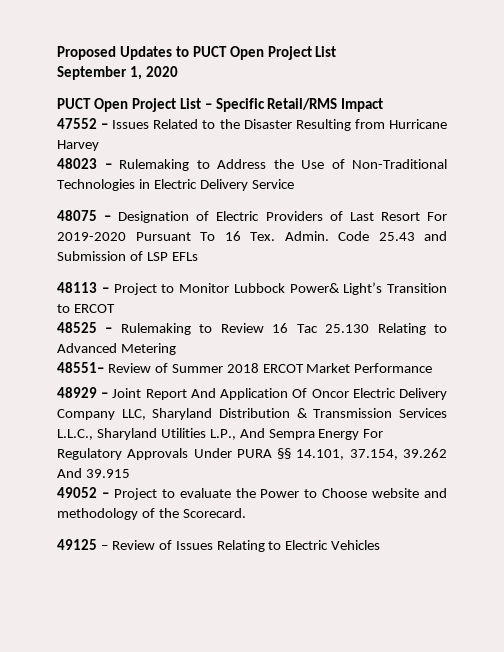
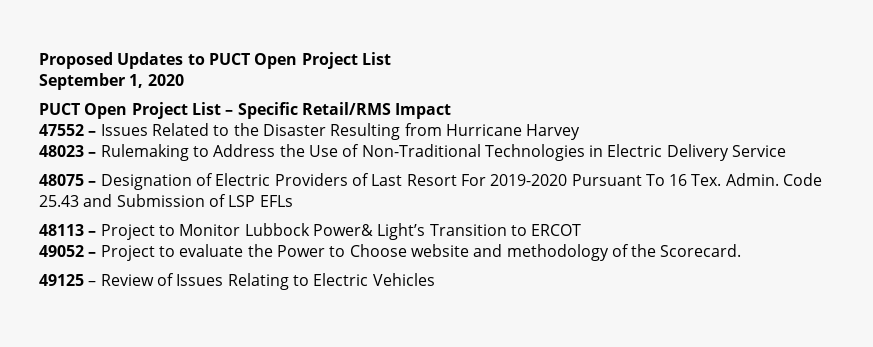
[57,322,448,335] [57,343,176,355] [57,362,433,373] [57,387,447,400] [57,408,447,420] [57,428,384,440] [57,448,447,460] [57,468,130,478] // 48525 – Rulemaking to Review 16 Tac 25.130 Relating to Advanced Metering // 48551– Review of Summer 2018 ERCOT Market Performance // 48929 – Joint Report And Application Of Oncor Electric Delivery Company LLC, Sharyland Distribution & Transmission Services L.L.C., Sharyland Utilities L.P., And Sempra Energy For Regulatory Approvals Under PURA §§ 14.101, 37.154, 39.262 And 39.915 -> (582, 230) none

